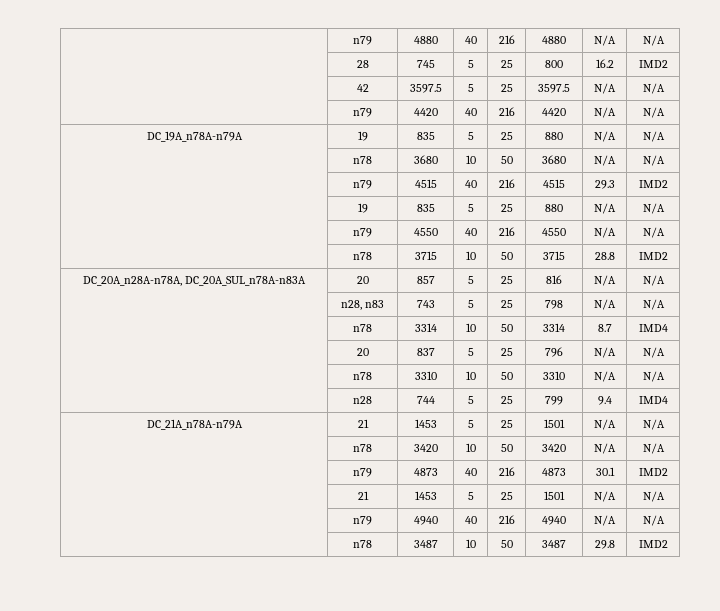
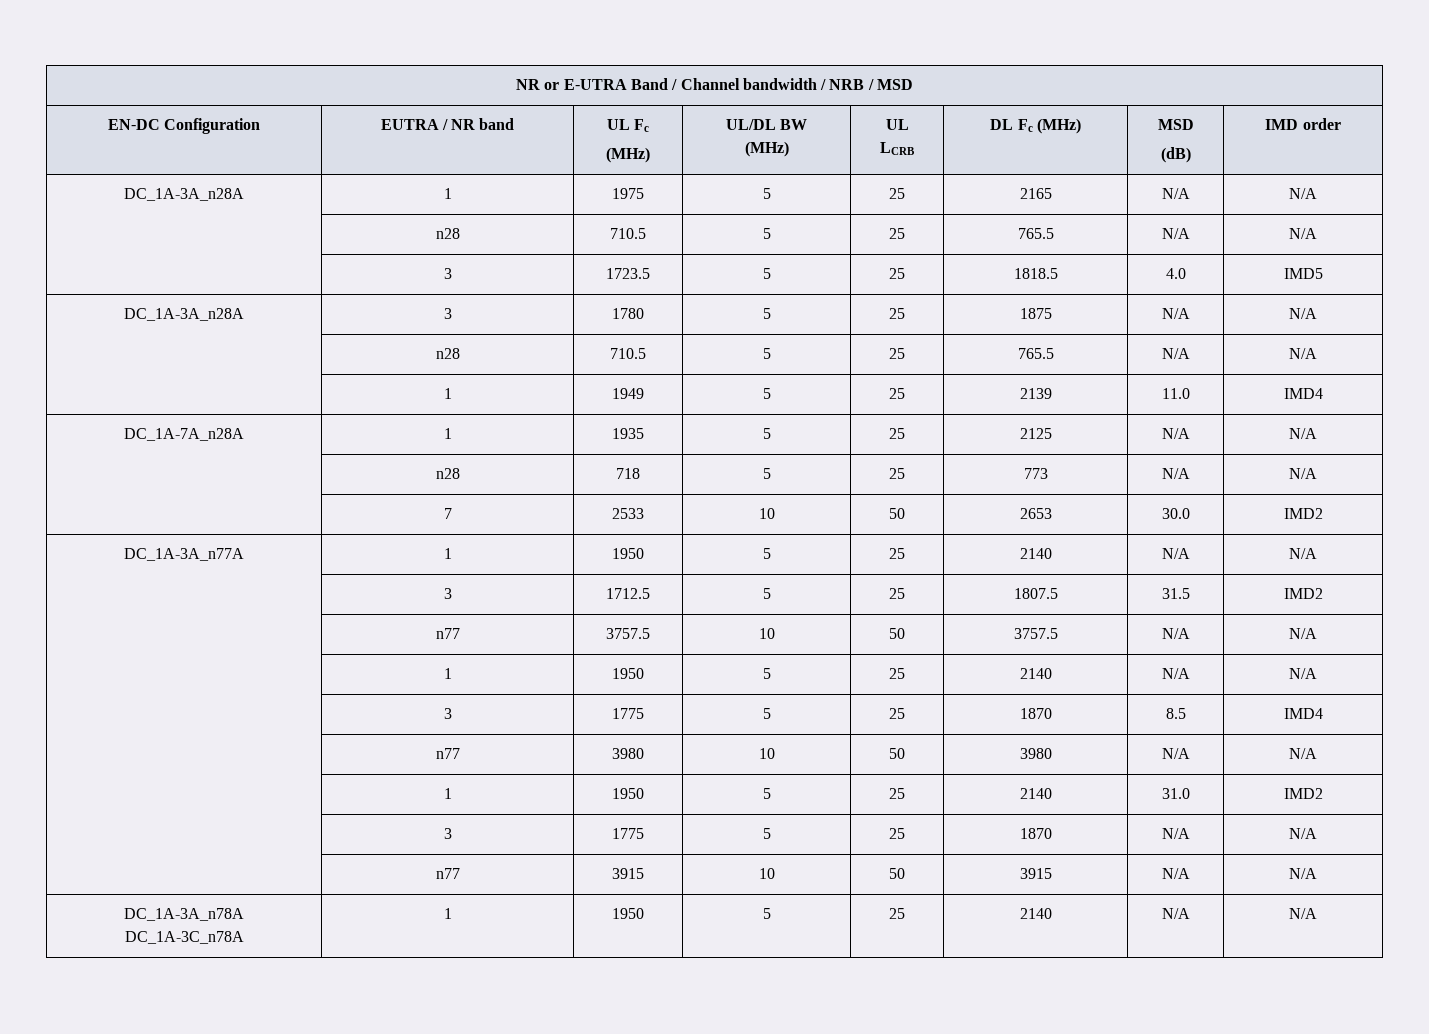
[353,36,372,45] [413,36,438,44] [464,36,477,44] [498,35,515,44] [542,36,566,44] [594,35,616,46] [642,35,665,46] [356,60,369,68] [416,60,435,68] [467,60,474,68] [500,60,513,68] [545,60,563,68] [595,59,614,68] [638,60,668,68] [356,84,369,92] [409,84,442,93] [467,84,474,92] [500,84,513,92] [538,84,570,93] [594,83,616,94] [642,83,665,94] [353,108,372,117] [413,108,438,116] [464,108,477,116] [498,107,515,116] [542,108,566,116] [594,107,616,118] [642,107,665,118] [146,131,243,142] [357,131,368,141] [416,132,435,140] [467,132,474,140] [500,132,513,140] [545,132,563,140] [594,131,616,142] [642,131,665,142] [353,156,372,164] [413,155,438,164] [465,155,476,164] [500,156,513,164] [542,155,566,164] [594,155,616,166] [642,155,665,166] [353,180,372,189] [414,179,437,188] [464,180,477,188] [498,179,515,188] [543,179,565,188] [594,180,615,189] [638,180,668,188] [357,203,368,213] [416,204,435,212] [467,204,474,212] [500,204,513,212] [545,204,563,212] [594,203,616,214] [642,203,665,214] [353,228,372,237] [413,228,438,236] [464,228,477,236] [498,227,515,236] [542,228,566,236] [594,227,616,238] [642,227,665,238] [353,252,372,260] [414,251,437,260] [465,251,476,260] [500,252,513,260] [543,251,565,260] [594,252,615,260] [638,252,668,260] [82,276,307,286] [356,276,369,284] [416,276,435,284] [467,276,474,284] [500,276,513,284] [546,275,562,284] [594,275,616,286] [642,275,665,286] [340,300,385,310] [416,300,435,308] [467,300,474,308] [500,300,513,308] [545,300,563,309] [594,299,616,310] [642,299,665,310] [353,324,372,332] [414,323,437,332] [465,323,476,332] [500,324,513,332] [543,323,565,332] [597,324,612,332] [638,324,668,332] [356,348,369,356] [416,348,435,356] [467,348,474,356] [500,348,513,356] [545,347,563,357] [594,347,616,358] [642,347,665,358] [353,372,372,380] [414,371,437,380] [465,371,476,380] [500,372,513,380] [543,371,565,380] [594,371,616,382] [642,371,665,382] [353,396,372,404] [416,396,435,404] [467,396,474,404] [500,396,513,404] [545,396,563,405] [597,396,612,405] [638,396,668,404] [146,419,243,430] [357,419,369,428] [414,419,437,428] [467,420,474,428] [500,420,513,428] [544,419,565,428] [594,419,616,430] [642,419,665,430] [353,444,372,452] [413,444,438,452] [465,443,476,452] [500,444,513,452] [542,444,566,452] [594,443,616,454] [642,443,665,454] [353,468,372,477] [413,468,438,476] [464,468,477,476] [498,467,515,476] [542,468,566,476] [595,467,615,476] [638,468,668,476] [357,491,369,500] [414,491,437,500] [467,492,474,500] [500,492,513,500] [544,491,565,500] [594,491,616,502] [642,491,665,502] [353,516,372,525] [413,516,438,525] [464,516,477,524] [498,515,515,524] [542,516,566,525] [594,515,616,526] [642,515,665,526] [353,540,372,548] [413,540,438,548] [465,539,476,548] [500,540,513,548] [542,540,566,548] [594,540,615,549] [638,540,668,548] | n79 | 4880 | 40 | 216 | 4880 | N/A | N/A // | 28 | 745 | 5 | 25 | 800 | 16.2 | IMD2 // | 42 | 3597.5 | 5 | 25 | 3597.5 | N/A | N/A // | n79 | 4420 | 40 | 216 | 4420 | N/A | N/A // DC_19A_n78A-n79A | 19 | 835 | 5 | 25 | 880 | N/A | N/A // | n78 | 3680 | 10 | 50 | 3680 | N/A | N/A // | n79 | 4515 | 40 | 216 | 4515 | 29.3 | IMD2 // | 19 | 835 | 5 | 25 | 880 | N/A | N/A // | n79 | 4550 | 40 | 216 | 4550 | N/A | N/A // | n78 | 3715 | 10 | 50 | 3715 | 28.8 | IMD2 // DC_20A_n28A-n78A, DC_20A_SUL_n78A-n83A | 20 | 857 | 5 | 25 | 816 | N/A | N/A // | n28, n83 | 743 | 5 | 25 | 798 | N/A | N/A // | n78 | 3314 | 10 | 50 | 3314 | 8.7 | IMD4 // | 20 | 837 | 5 | 25 | 796 | N/A | N/A // | n78 | 3310 | 10 | 50 | 3310 | N/A | N/A // | n28 | 744 | 5 | 25 | 799 | 9.4 | IMD4 // DC_21A_n78A-n79A | 21 | 1453 | 5 | 25 | 1501 | N/A | N/A // | n78 | 3420 | 10 | 50 | 3420 | N/A | N/A // | n79 | 4873 | 40 | 216 | 4873 | 30.1 | IMD2 // | 21 | 1453 | 5 | 25 | 1501 | N/A | N/A // | n79 | 4940 | 40 | 216 | 4940 | N/A | N/A // | n78 | 3487 | 10 | 50 | 3487 | 29.8 | IMD2 -> [515,78,914,90] [107,118,261,134] [380,118,515,130] [606,119,650,132] [606,147,650,163] [725,119,808,130] [744,141,789,157] [885,119,909,130] [880,142,915,155] [990,118,1081,134] [1157,119,1194,130] [1160,147,1191,163] [1265,118,1341,130] [124,188,244,201] [443,188,452,199] [612,188,644,199] [762,188,771,199] [889,188,905,199] [1019,188,1052,199] [1161,188,1190,199] [1289,188,1318,199] [435,228,460,239] [610,228,646,239] [762,228,771,239] [889,228,905,239] [1017,228,1054,239] [1161,228,1190,239] [1289,228,1318,239] [443,268,452,279] [606,268,650,279] [762,268,771,279] [889,268,905,279] [1013,268,1058,279] [1165,268,1186,279] [1283,268,1323,279] [124,308,244,321] [443,308,452,319] [612,308,644,319] [762,308,771,319] [889,308,905,319] [1019,308,1052,319] [1161,308,1190,319] [1289,308,1318,319] [435,348,460,359] [610,348,646,359] [762,348,771,359] [889,348,905,359] [1017,348,1054,359] [1161,348,1190,359] [1289,348,1318,359] [443,388,452,399] [612,388,644,399] [762,388,771,399] [889,388,905,399] [1019,388,1052,399] [1161,388,1190,399] [1283,388,1323,399] [124,428,244,441] [443,428,452,439] [612,428,644,439] [762,428,771,439] [889,428,905,439] [1019,428,1052,439] [1161,428,1190,439] [1289,428,1318,439] [435,468,460,479] [616,468,640,479] [762,468,771,479] [889,468,905,479] [1023,468,1048,479] [1161,468,1190,479] [1289,468,1318,479] [443,508,452,519] [612,508,644,519] [758,508,775,519] [889,508,905,519] [1019,508,1052,519] [1161,508,1190,519] [1283,508,1323,519] [124,548,244,561] [443,548,452,559] [612,548,644,559] [762,548,771,559] [889,548,905,559] [1019,548,1052,559] [1161,548,1190,559] [1289,548,1318,559] [443,588,452,599] [606,588,650,599] [762,588,771,599] [889,588,905,599] [1013,588,1058,599] [1161,588,1190,599] [1283,588,1323,599] [435,628,460,639] [606,628,650,639] [758,628,775,639] [889,628,905,639] [1013,628,1058,639] [1161,628,1190,639] [1289,628,1318,639] [443,668,452,679] [612,668,644,679] [762,668,771,679] [889,668,905,679] [1019,668,1052,679] [1161,668,1190,679] [1289,668,1318,679] [443,708,452,719] [612,708,644,719] [762,708,771,719] [889,708,905,719] [1019,708,1052,719] [1165,708,1186,719] [1283,708,1323,719] [435,748,460,759] [612,748,644,759] [758,748,775,759] [889,748,905,759] [1019,748,1052,759] [1161,748,1190,759] [1289,748,1318,759] [443,788,452,799] [612,788,644,799] [762,788,771,799] [889,788,905,799] [1019,788,1052,799] [1161,788,1190,799] [1283,788,1323,799] [443,828,452,839] [612,828,644,839] [762,828,771,839] [889,828,905,839] [1019,828,1052,839] [1161,828,1190,839] [1289,828,1318,839] [435,868,460,879] [612,868,644,879] [758,868,775,879] [889,868,905,879] [1019,868,1052,879] [1161,868,1190,879] [1289,868,1318,879] [124,908,244,921] [124,931,244,944] [443,908,452,919] [612,908,644,919] [762,908,771,919] [889,908,905,919] [1019,908,1052,919] [1161,908,1190,919] [1289,908,1318,919] NR or E-UTRA Band / Channel bandwidth / NRB / MSD // EN-DC Configuration | EUTRA / NR band | UL Fc // (MHz) | UL/DL BW // (MHz) | UL // LCRB | DL Fc (MHz) | MSD // (dB) | IMD order // DC_1A-3A_n28A | 1 | 1975 | 5 | 25 | 2165 | N/A | N/A // | n28 | 710.5 | 5 | 25 | 765.5 | N/A | N/A // | 3 | 1723.5 | 5 | 25 | 1818.5 | 4.0 | IMD5 // DC_1A-3A_n28A | 3 | 1780 | 5 | 25 | 1875 | N/A | N/A // | n28 | 710.5 | 5 | 25 | 765.5 | N/A | N/A // | 1 | 1949 | 5 | 25 | 2139 | 11.0 | IMD4 // DC_1A-7A_n28A | 1 | 1935 | 5 | 25 | 2125 | N/A | N/A // | n28 | 718 | 5 | 25 | 773 | N/A | N/A // | 7 | 2533 | 10 | 50 | 2653 | 30.0 | IMD2 // DC_1A-3A_n77A | 1 | 1950 | 5 | 25 | 2140 | N/A | N/A // | 3 | 1712.5 | 5 | 25 | 1807.5 | 31.5 | IMD2 // | n77 | 3757.5 | 10 | 50 | 3757.5 | N/A | N/A // | 1 | 1950 | 5 | 25 | 2140 | N/A | N/A // | 3 | 1775 | 5 | 25 | 1870 | 8.5 | IMD4 // | n77 | 3980 | 10 | 50 | 3980 | N/A | N/A // | 1 | 1950 | 5 | 25 | 2140 | 31.0 | IMD2 // | 3 | 1775 | 5 | 25 | 1870 | N/A | N/A // | n77 | 3915 | 10 | 50 | 3915 | N/A | N/A // DC_1A-3A_n78A // DC_1A-3C_n78A | 1 | 1950 | 5 | 25 | 2140 | N/A | N/A

